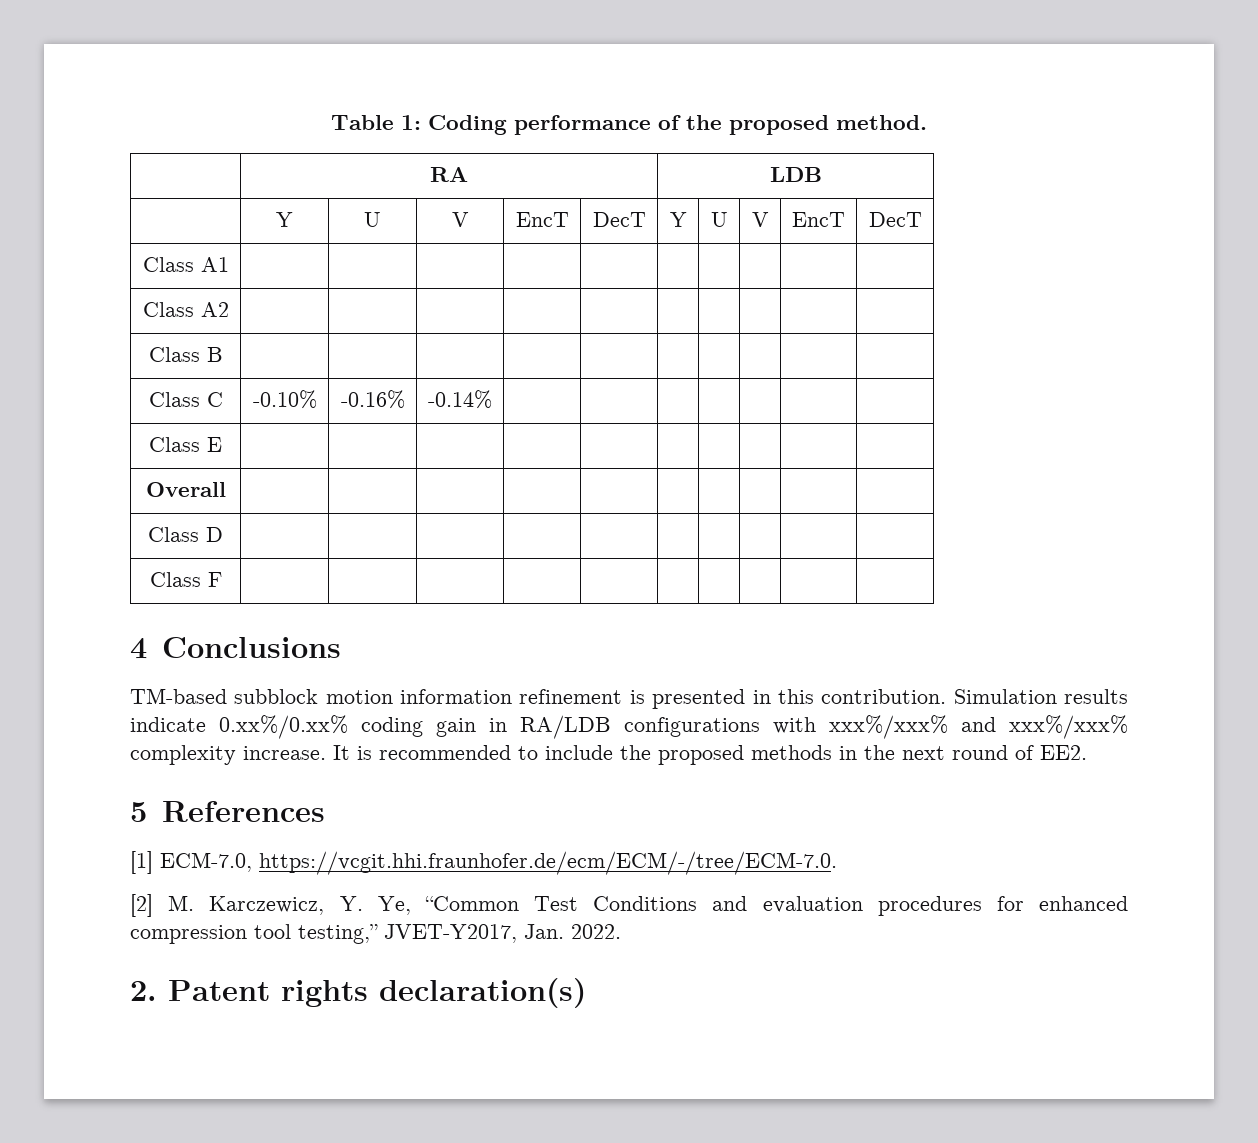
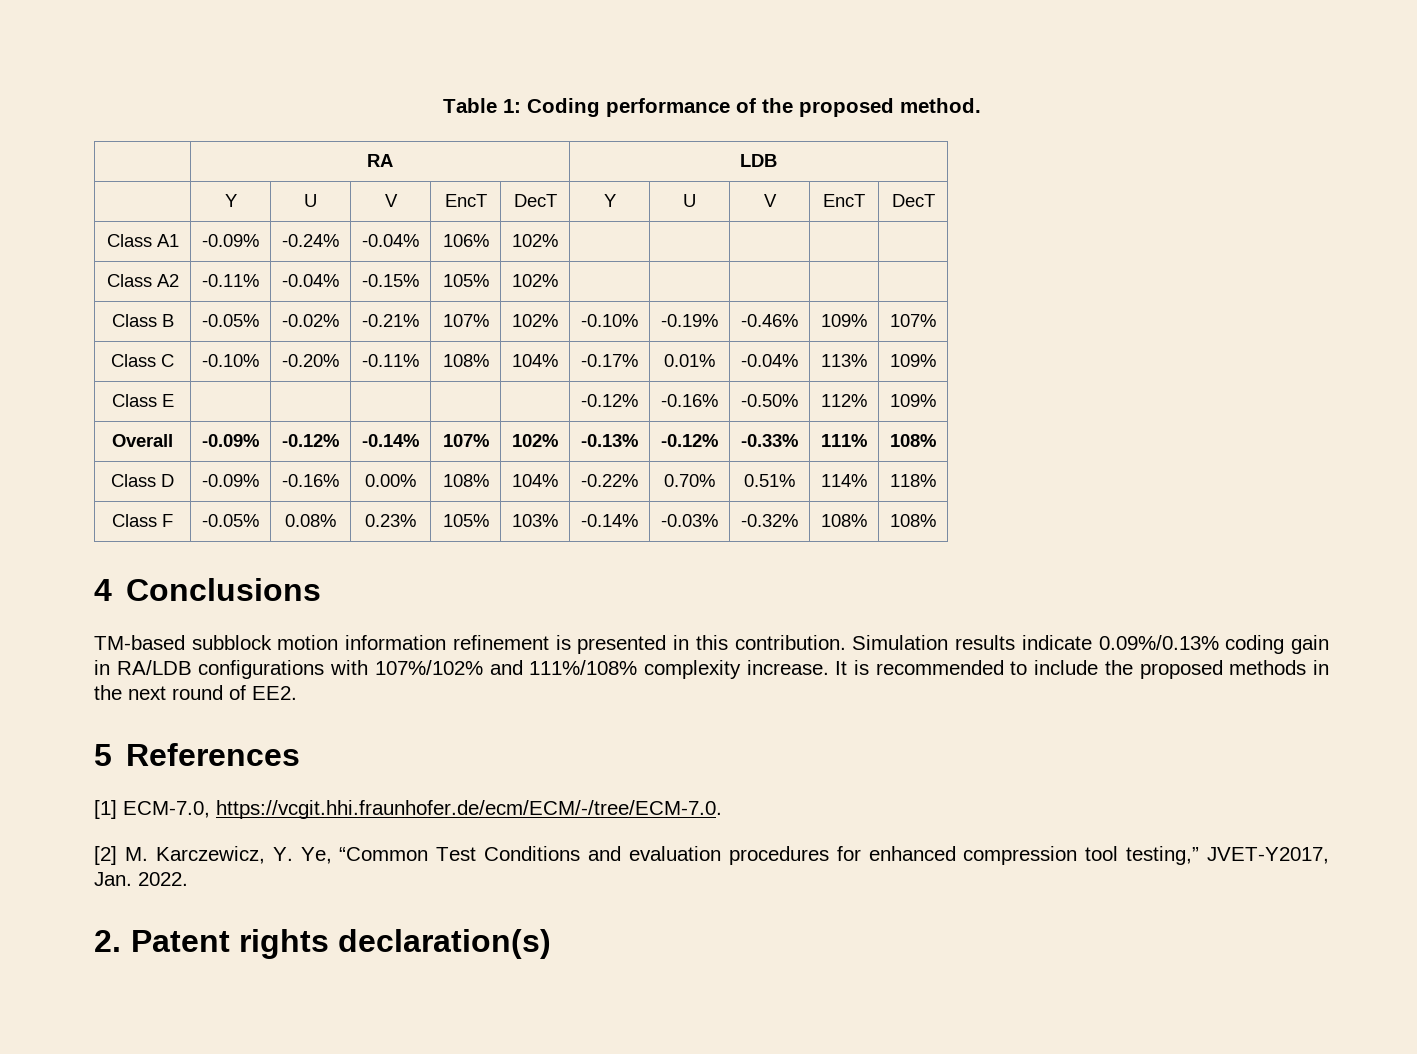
[142,302,229,317] [148,347,223,362] [148,392,223,407] [252,390,317,409] [340,390,405,409] [428,390,492,409] [149,437,222,452] [145,482,226,497] [148,527,223,542] [149,572,222,587] | | | | | | | | | // Class A2 | | | | | | | | | | // Class B | | | | | | | | | | // Class C | -0.10% | -0.16% | -0.14% | | | | | | | // Class E | | | | | | | | | | // Overall | | | | | | | | | | // Class D | | | | | | | | | | // Class F | | | | | | | | | | -> [202,234,259,247] [282,234,339,247] [362,234,419,247] [442,234,489,247] [512,234,558,247] [106,274,179,287] [202,274,259,287] [282,274,339,287] [362,274,419,287] [442,274,489,287] [512,274,558,287] [111,314,174,327] [202,314,259,327] [282,314,339,327] [362,314,419,327] [442,314,489,327] [512,314,558,327] [581,314,638,327] [661,314,718,327] [741,314,798,327] [821,314,867,327] [890,314,936,327] [111,354,174,367] [202,354,259,367] [282,354,339,367] [362,354,419,367] [442,354,489,367] [512,354,558,367] [581,354,638,367] [664,354,715,367] [741,354,798,367] [821,354,867,367] [890,354,936,367] [111,394,174,407] [581,394,638,407] [661,394,718,407] [741,394,798,407] [821,394,867,407] [890,394,936,407] [112,434,173,447] [202,434,259,447] [282,434,339,447] [362,434,419,447] [442,434,489,447] [512,434,558,447] [581,434,638,447] [661,434,718,447] [741,434,798,447] [821,434,867,447] [890,434,936,447] [111,474,174,487] [202,474,259,487] [282,474,339,487] [365,474,416,487] [442,474,489,487] [512,474,558,487] [581,474,638,487] [664,474,715,487] [744,474,795,487] [821,474,867,487] [890,474,936,487] [112,514,173,527] [202,514,259,527] [285,514,336,527] [365,514,416,527] [442,514,489,527] [512,514,558,527] [581,514,638,527] [661,514,718,527] [741,514,798,527] [821,514,867,527] [890,514,936,527] -0.09% | -0.24% | -0.04% | 106% | 102% | | | | | // Class A2 | -0.11% | -0.04% | -0.15% | 105% | 102% | | | | | // Class B | -0.05% | -0.02% | -0.21% | 107% | 102% | -0.10% | -0.19% | -0.46% | 109% | 107% // Class C | -0.10% | -0.20% | -0.11% | 108% | 104% | -0.17% | 0.01% | -0.04% | 113% | 109% // Class E | | | | | | -0.12% | -0.16% | -0.50% | 112% | 109% // Overall | -0.09% | -0.12% | -0.14% | 107% | 102% | -0.13% | -0.12% | -0.33% | 111% | 108% // Class D | -0.09% | -0.16% | 0.00% | 108% | 104% | -0.22% | 0.70% | 0.51% | 114% | 118% // Class F | -0.05% | 0.08% | 0.23% | 105% | 103% | -0.14% | -0.03% | -0.32% | 108% | 108%
[219,715,348,739] 0.xx%/0.xx% -> [1098,635,1219,650] 0.09%/0.13%
[829,715,1128,739] xxx%/xxx% and xxx%/xxx% -> [374,660,638,675] 107%/102% and 111%/108%

